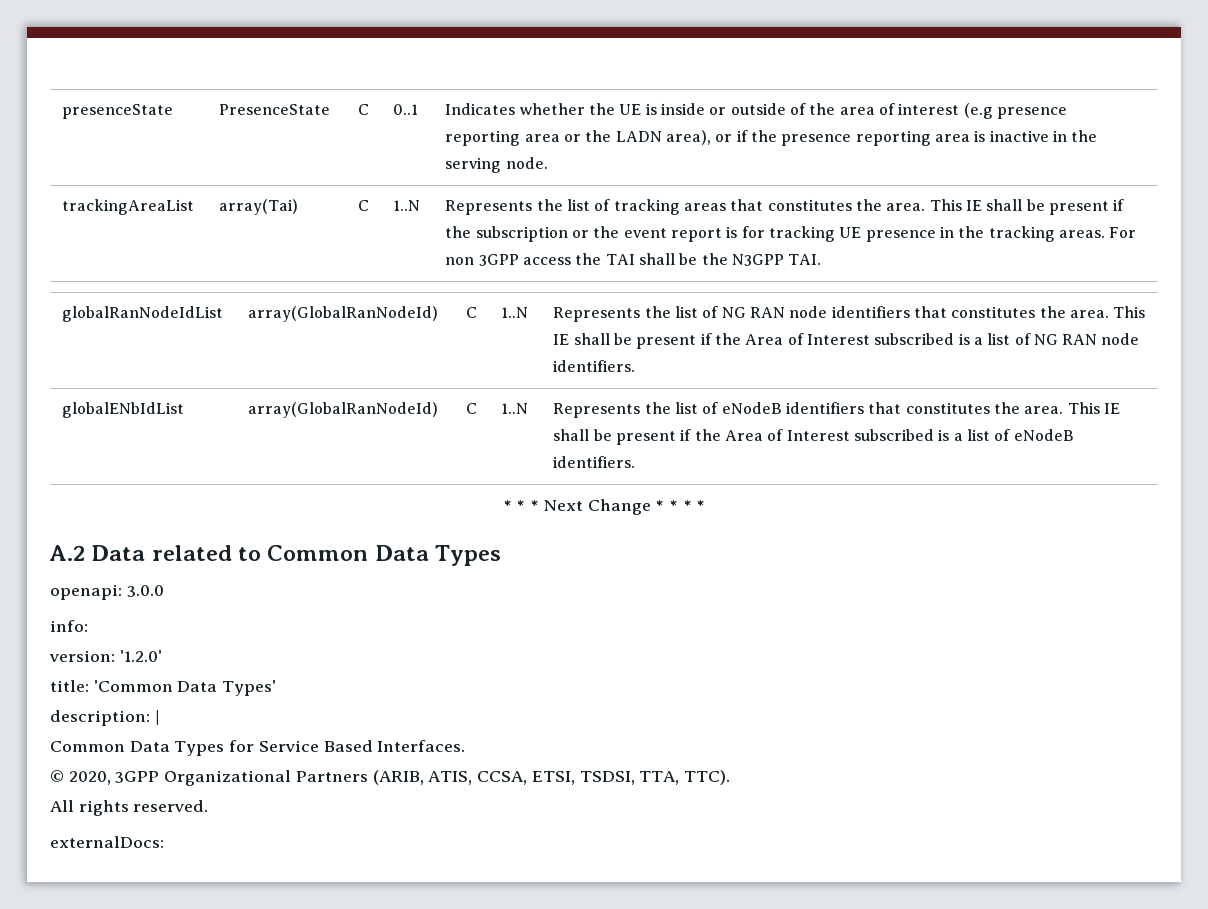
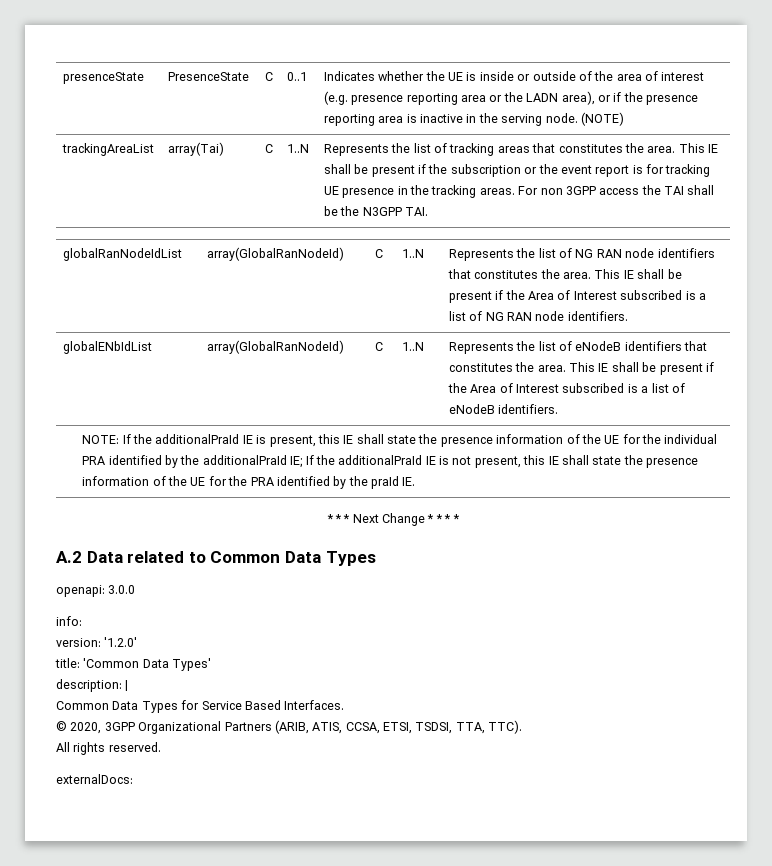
[963,103,993,119] (e.g -> [323,91,348,105] (e.g.
(548, 163) none -> [580,112,624,126] (NOTE)
(636, 462) none -> [82,434,718,447] [82,455,699,468] [82,476,416,489] // NOTE: If the additionalPraId IE is present, this IE shall state the presence information of the UE for the individual PRA identified by the additionalPraId IE; If the additionalPraId IE is not present, this IE shall state the presence information of the UE for the PRA identified by the praId IE.

